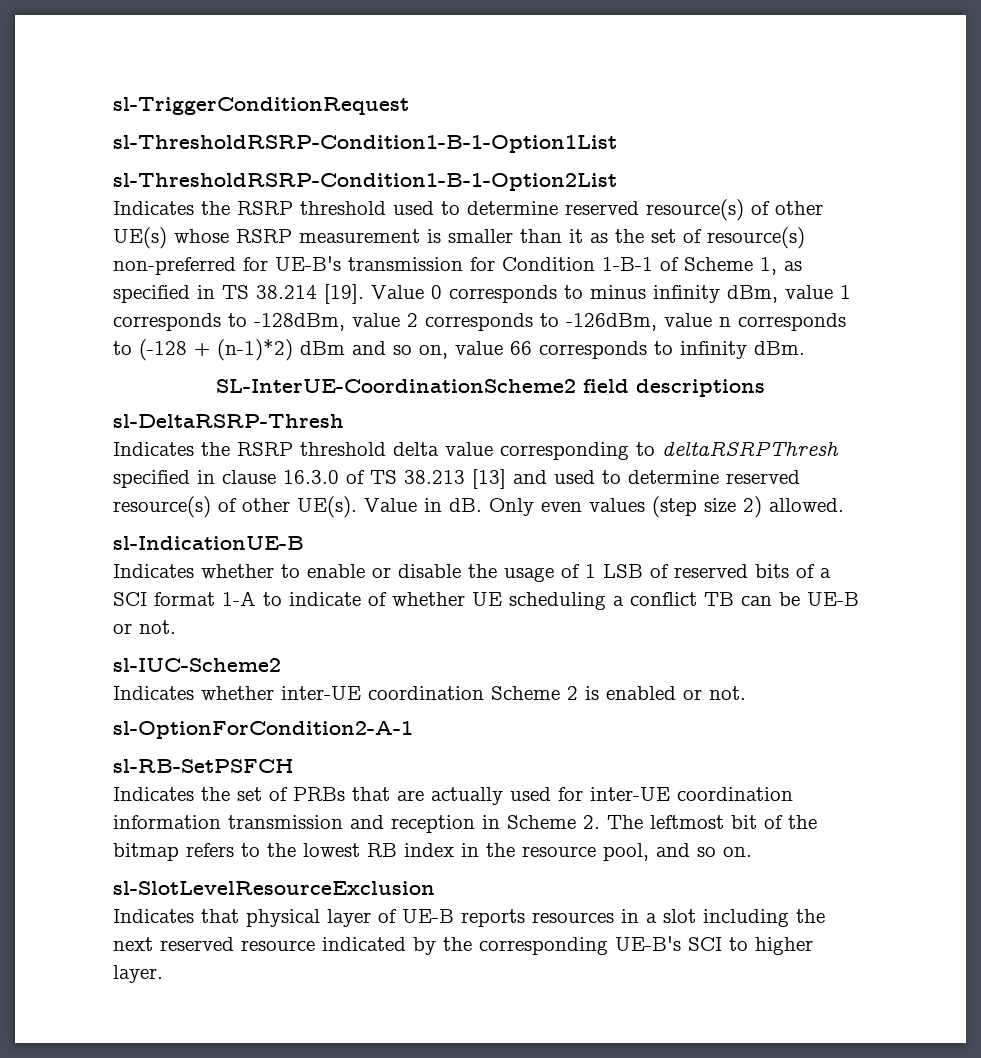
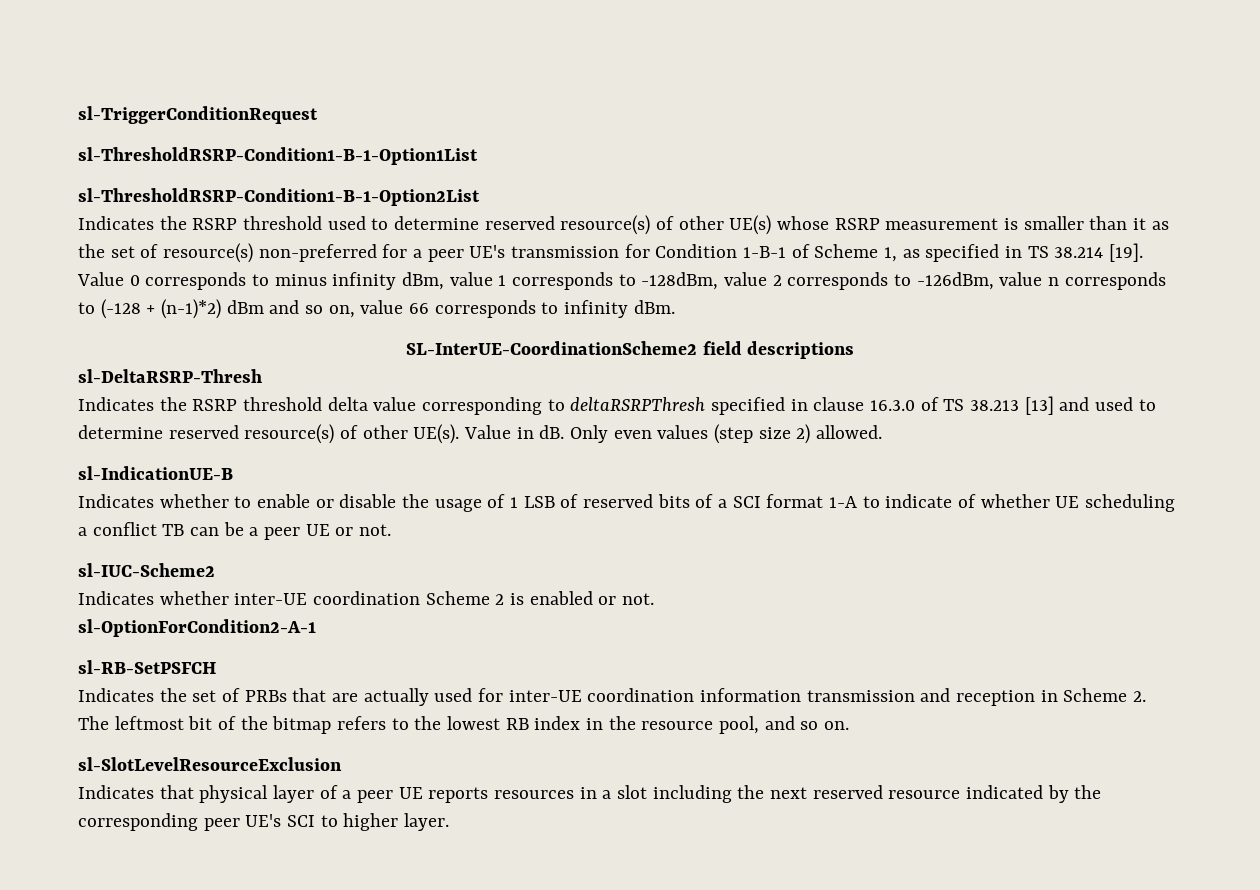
[275,256,341,271] UE-B's -> [413,245,506,262] a peer UE's
[807,592,859,606] UE-B -> [249,524,330,540] a peer UE
[402,909,454,923] UE-B -> [342,787,423,803] a peer UE
[615,936,681,951] UE-B's -> [203,814,282,831] peer UE's

